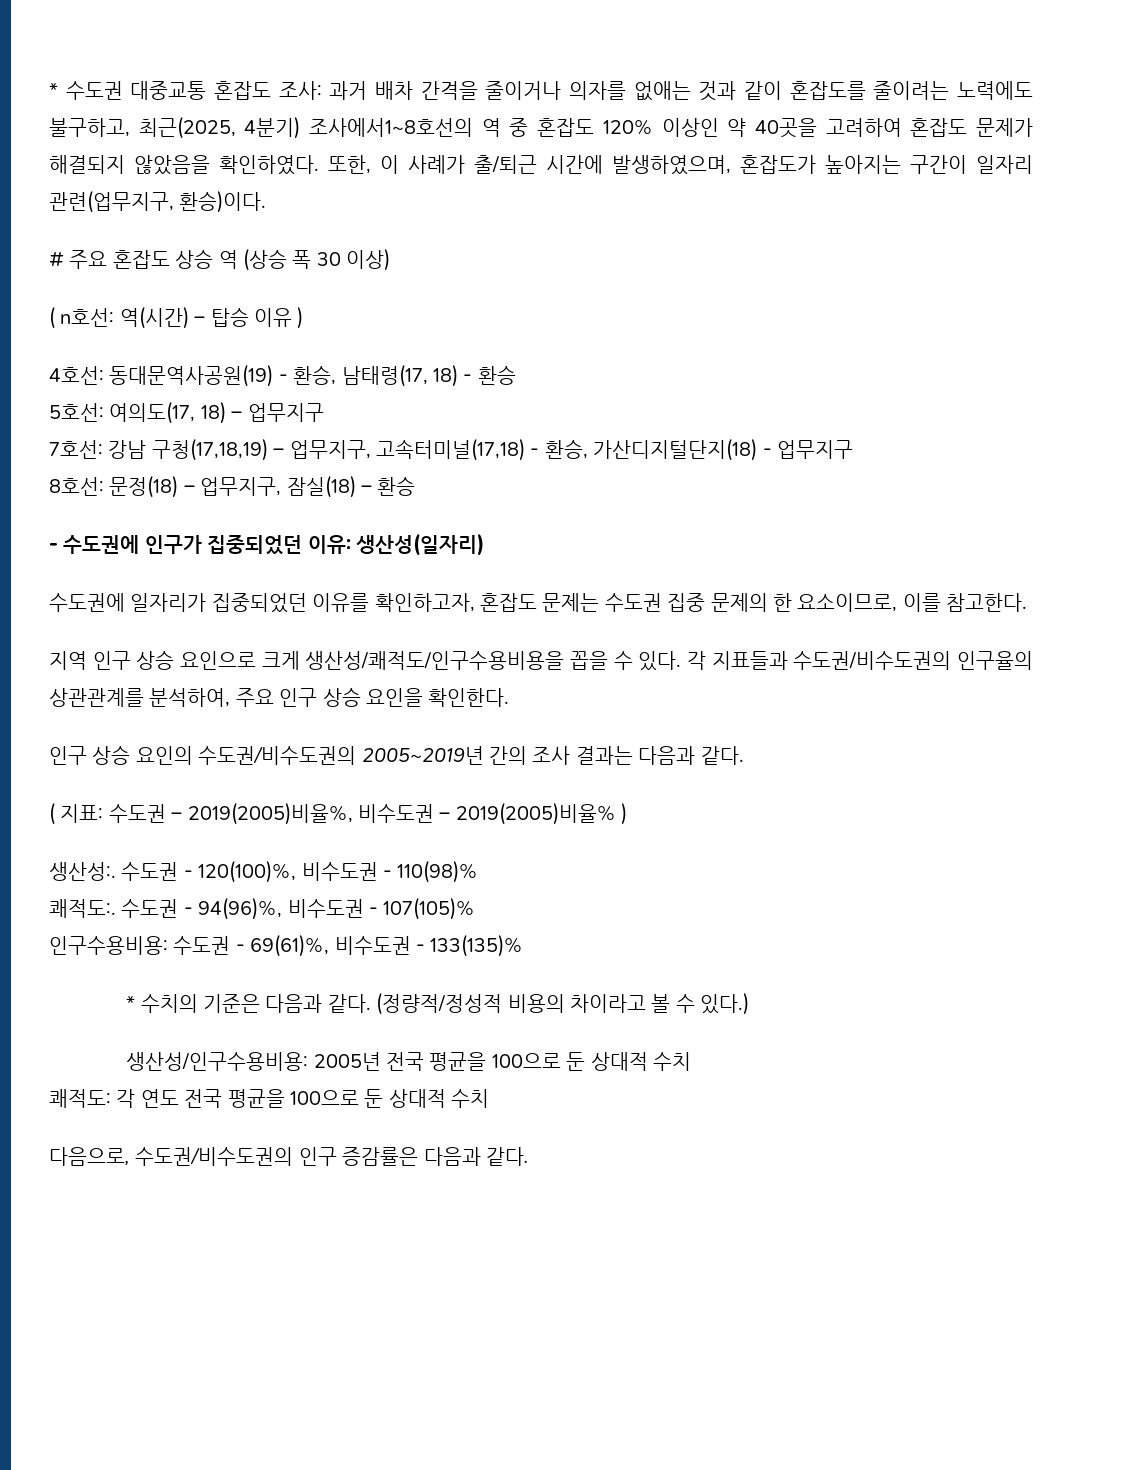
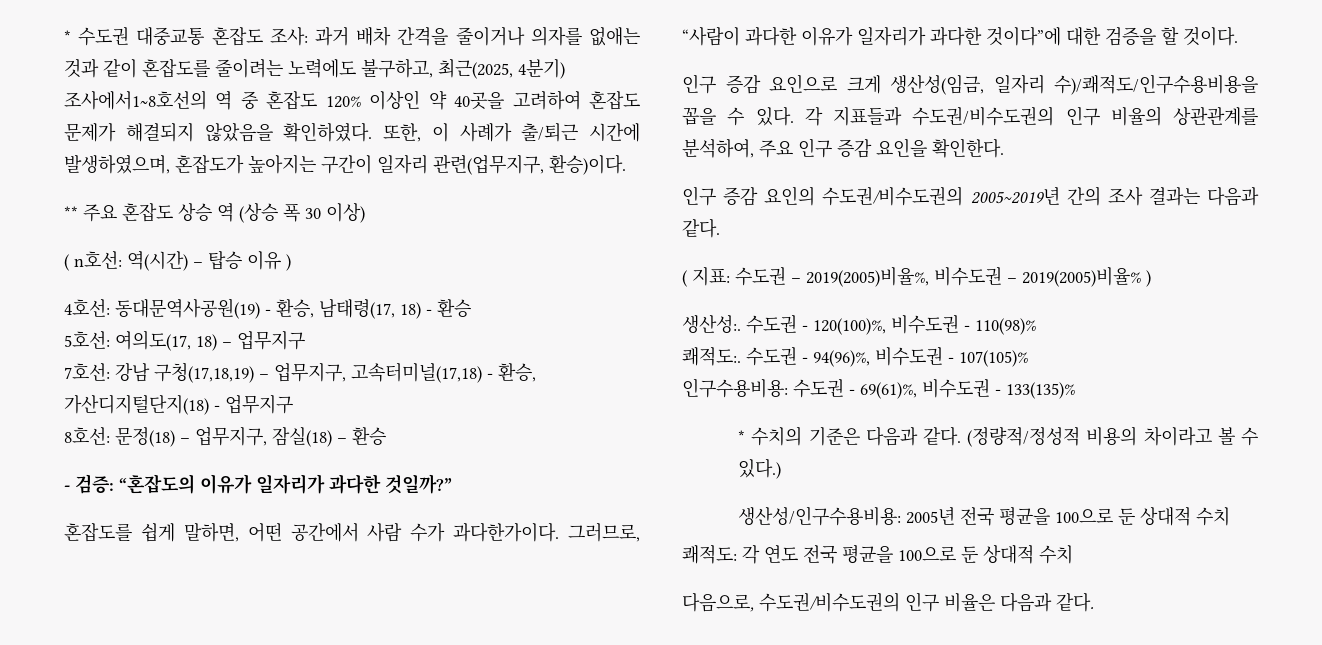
[49,251,64,267] # -> [64,206,78,219] **
[63,533,484,556] [49,593,1028,613] [49,650,565,670] 수도권에 인구가 집중되었던 이유: 생산성(일자리) // 수도권에 일자리가 집중되었던 이유를 확인하고자, 혼잡도 문제는 수도권 집중 문제의 한 요소이므로, 이를 참고한다. // 지역 인구 상승 요인으로 크게 생산성/쾌적도/인구수용비용을 -> [75,474,452,494] [64,522,640,542] [682,26,1238,46] [682,74,1258,95] 검증: “혼잡도의 이유가 일자리가 과다한 것일까?” // 혼잡도를 쉽게 말하면, 어떤 공간에서 사람 수가 과다한가이다. 그러므로, “사람이 과다한 이유가 일자리가 과다한 것이다”에 대한 검증을 할 것이다. // 인구 증감 요인으로 크게 생산성(임금, 일자리 수)/쾌적도/인구수용비용을
[956,651,1033,670] 인구율의 -> [1065,106,1162,126] 인구 비율의
[322,687,361,707] 상승 -> [837,139,872,158] 증감
[92,745,131,765] 상승 -> [723,187,759,206] 증감
[342,1147,419,1166] 증감률은 -> [944,593,995,612] 비율은

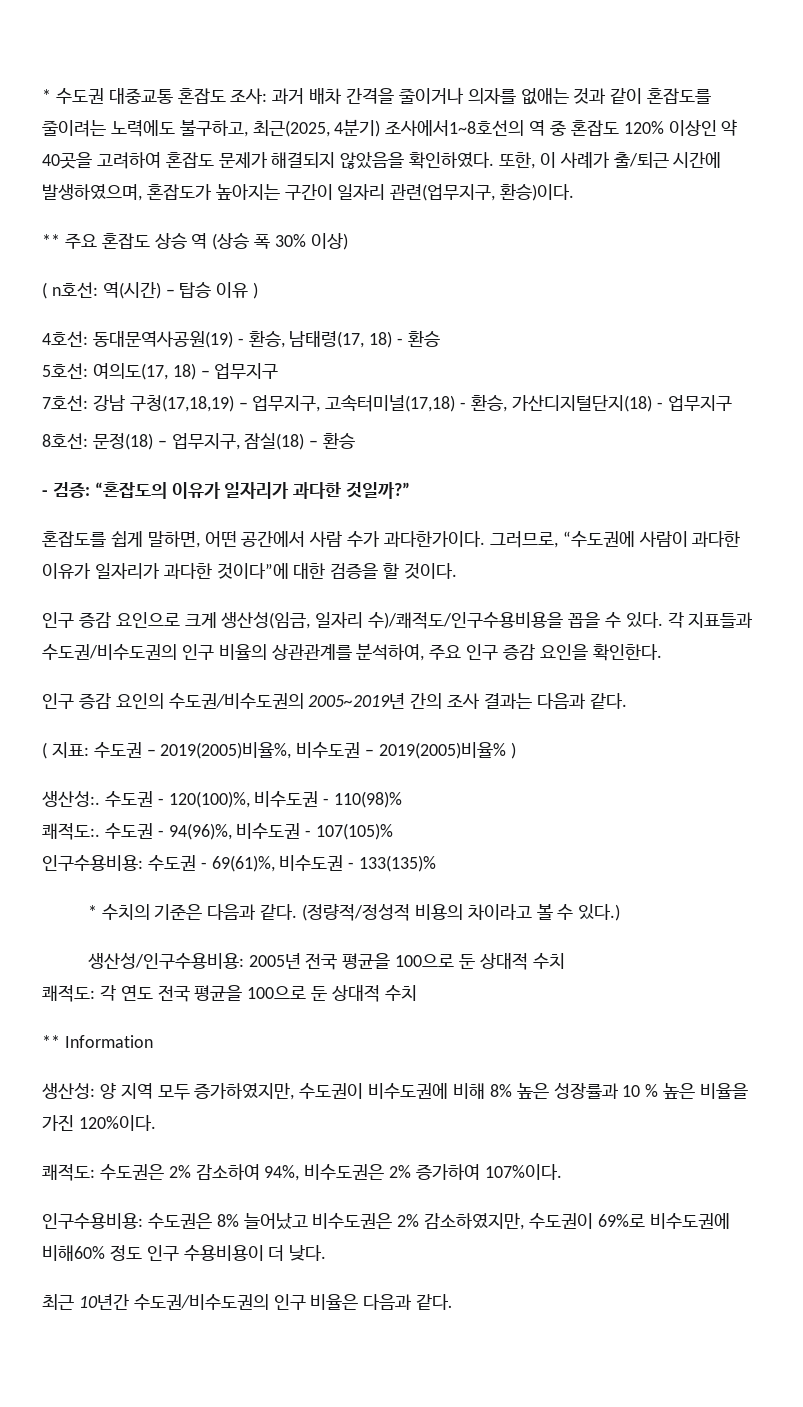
[305,208,321,219] 30 -> [275,234,307,247] 30%
[682,27,740,46] “사람이 -> [562,531,688,547] “수도권에 사람이
[682,592,754,612] 다음으로, -> [42,1035,153,1048] [42,1082,749,1100] [42,1115,156,1131] [42,1164,562,1181] [42,1213,730,1230] [42,1245,327,1261] [42,1294,129,1310] ** Information // 생산성: 양 지역 모두 증가하였지만, 수도권이 비수도권에 비해 8% 높은 성장률과 10 % 높은 비율을 가진 120%이다. // 쾌적도: 수도권은 2% 감소하여 94%, 비수도권은 2% 증가하여 107%이다. // 인구수용비용: 수도권은 8% 늘어났고 비수도권은 2% 감소하였지만, 수도권이 69%로 비수도권에 비해60% 정도 인구 수용비용이 더 낮다. // 최근 10년간

